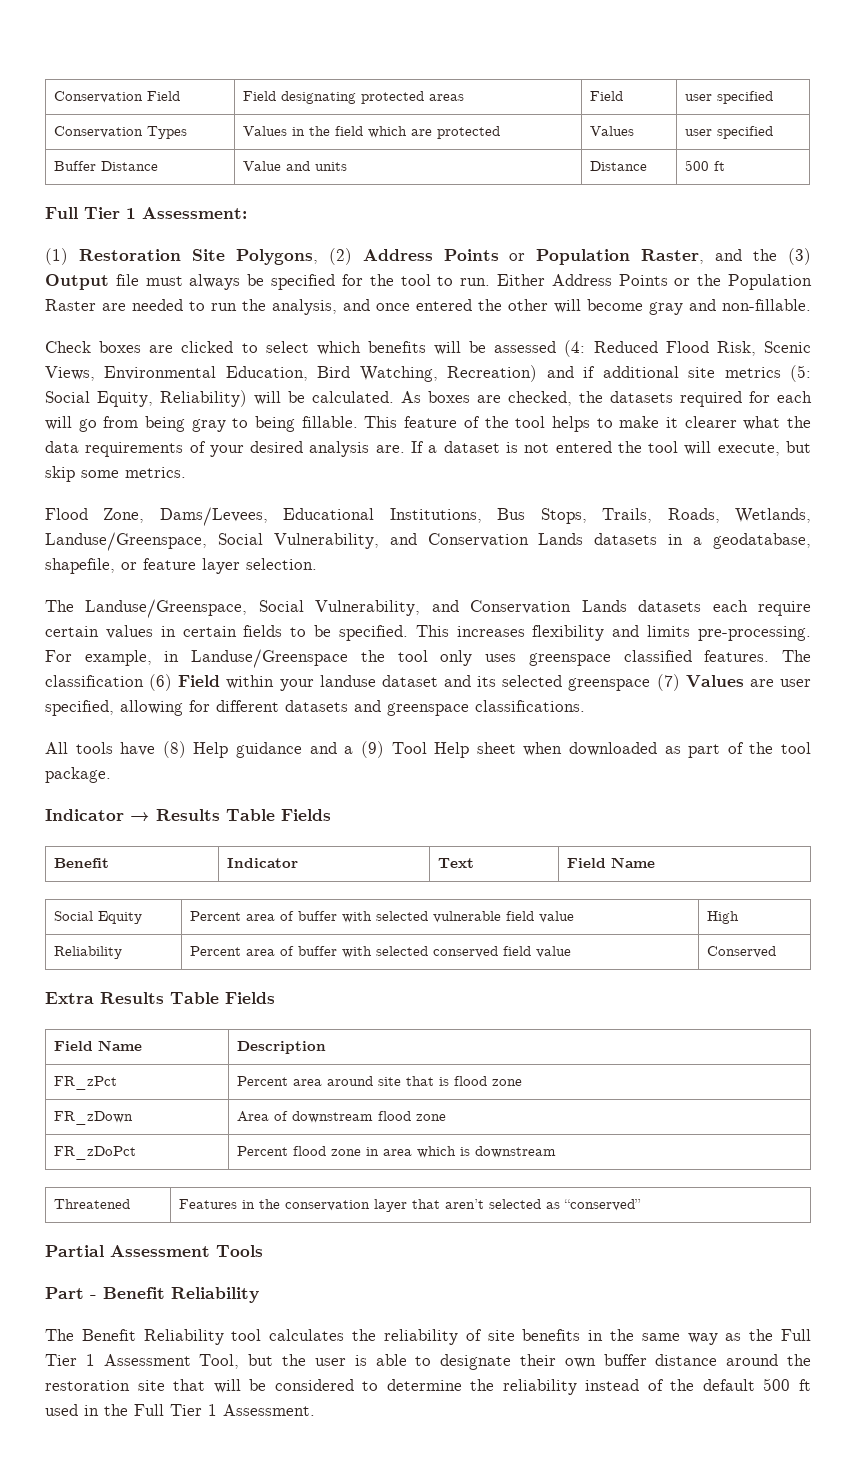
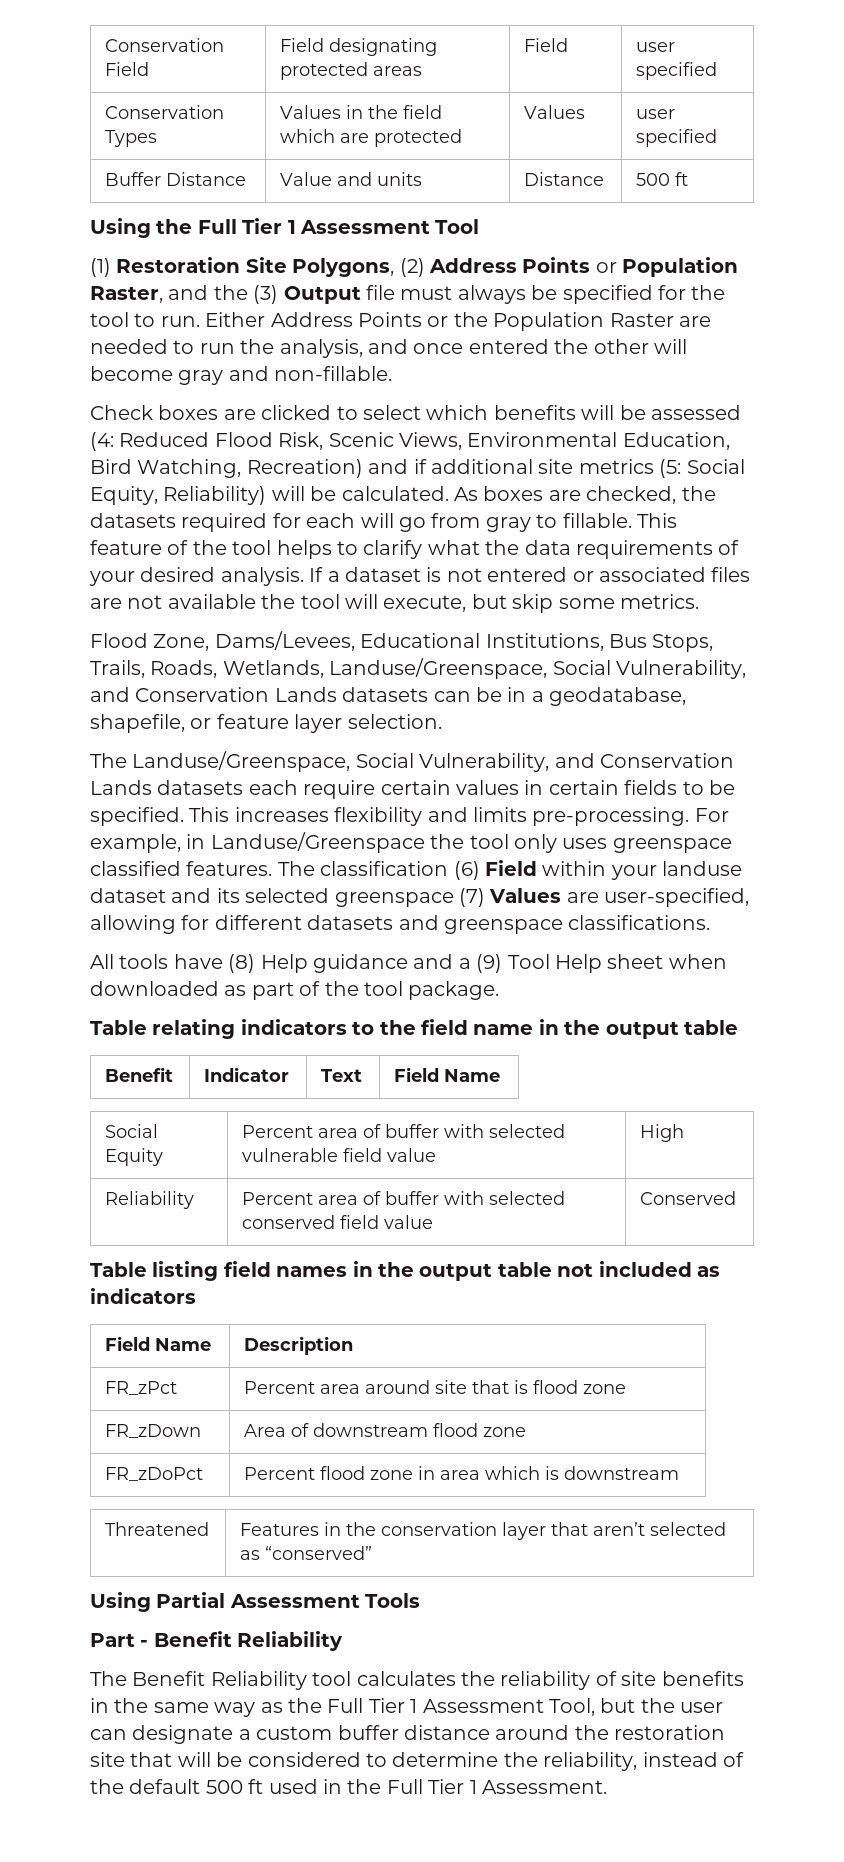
[45,207,247,219] Full Tier 1 Assessment: -> [90,218,480,238] Using the Full Tier 1 Assessment Tool
[145,416,186,432] being -> (481, 520) none
[255,416,296,432] being -> (558, 521) none
[619,416,737,428] make it clearer -> [363,540,423,559] clarify
[309,441,405,457] analysis are. -> [220,567,304,586] analysis.
(612, 447) none -> [572,567,751,582] [90,594,256,609] or associated files are not available
(658, 539) none -> [433,687,502,702] can be
[780,679,811,687] [45,700,114,716] user specified, -> [604,888,750,907] user-specified,
[45,809,331,821] Indicator → Results Table Fields -> [90,1019,738,1039] Table relating indicators to the field name in the output table
[45,992,275,1004] Extra Results Table Fields -> [90,1261,720,1281] [90,1288,196,1304] Table listing field names in the output table not included as indicators
(641, 1205) none -> [90,1592,151,1612] Using
[354,1354,596,1370] is able to designate their own -> [90,1725,333,1744] can designate a custom
[502,1379,577,1395] reliability -> [543,1752,638,1771] reliability,

